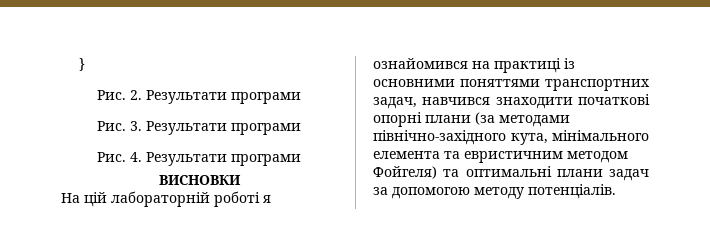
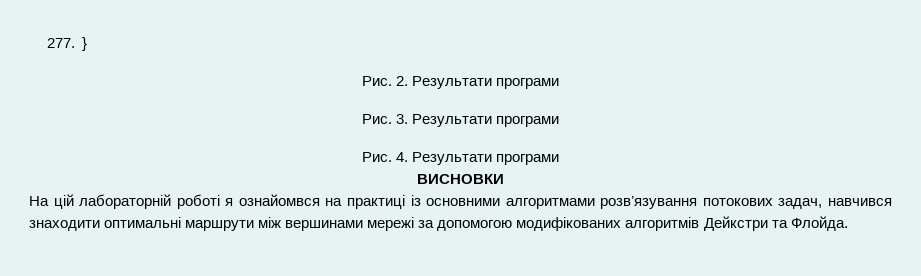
(78, 64) none -> [46,38,75,48] 277.
[373,58,468,69] ознайомився -> [238,194,320,206] ознайомвся
[460,79,650,91] [373,94,650,109] [373,112,570,127] [373,130,649,145] [373,151,628,163] [373,166,649,181] [373,184,616,199] поняттями транспортних задач, навчився знаходити початкові опорні плани (за методами північно-західного кута, мінімального елемента та евристичним методом Фойгеля) та оптимальні плани задач за допомогою методу потенціалів. -> [505,196,892,209] [29,216,848,231] алгоритмами розв’язування потокових задач, навчився знаходити оптимальні маршрути між вершинами мережі за допомогою модифікованих алгоритмів Дейкстри та Флойда.

